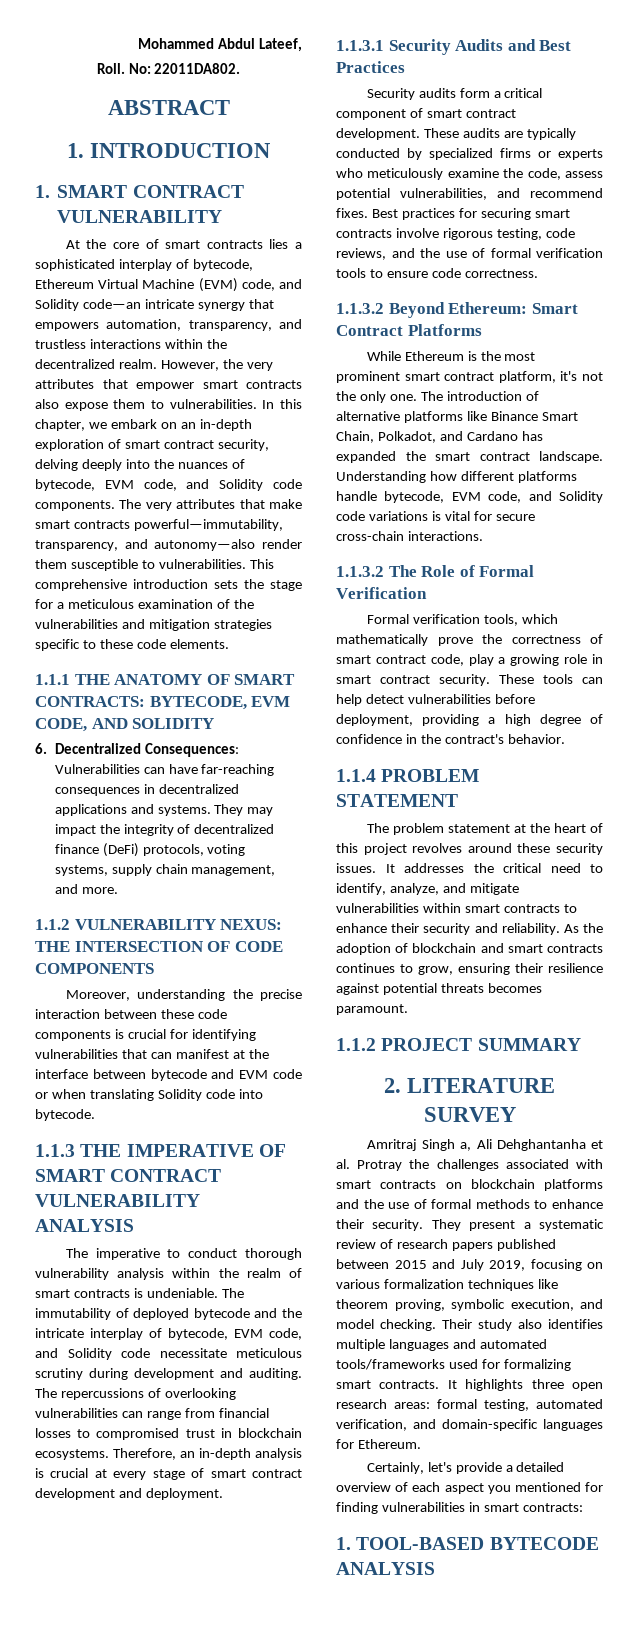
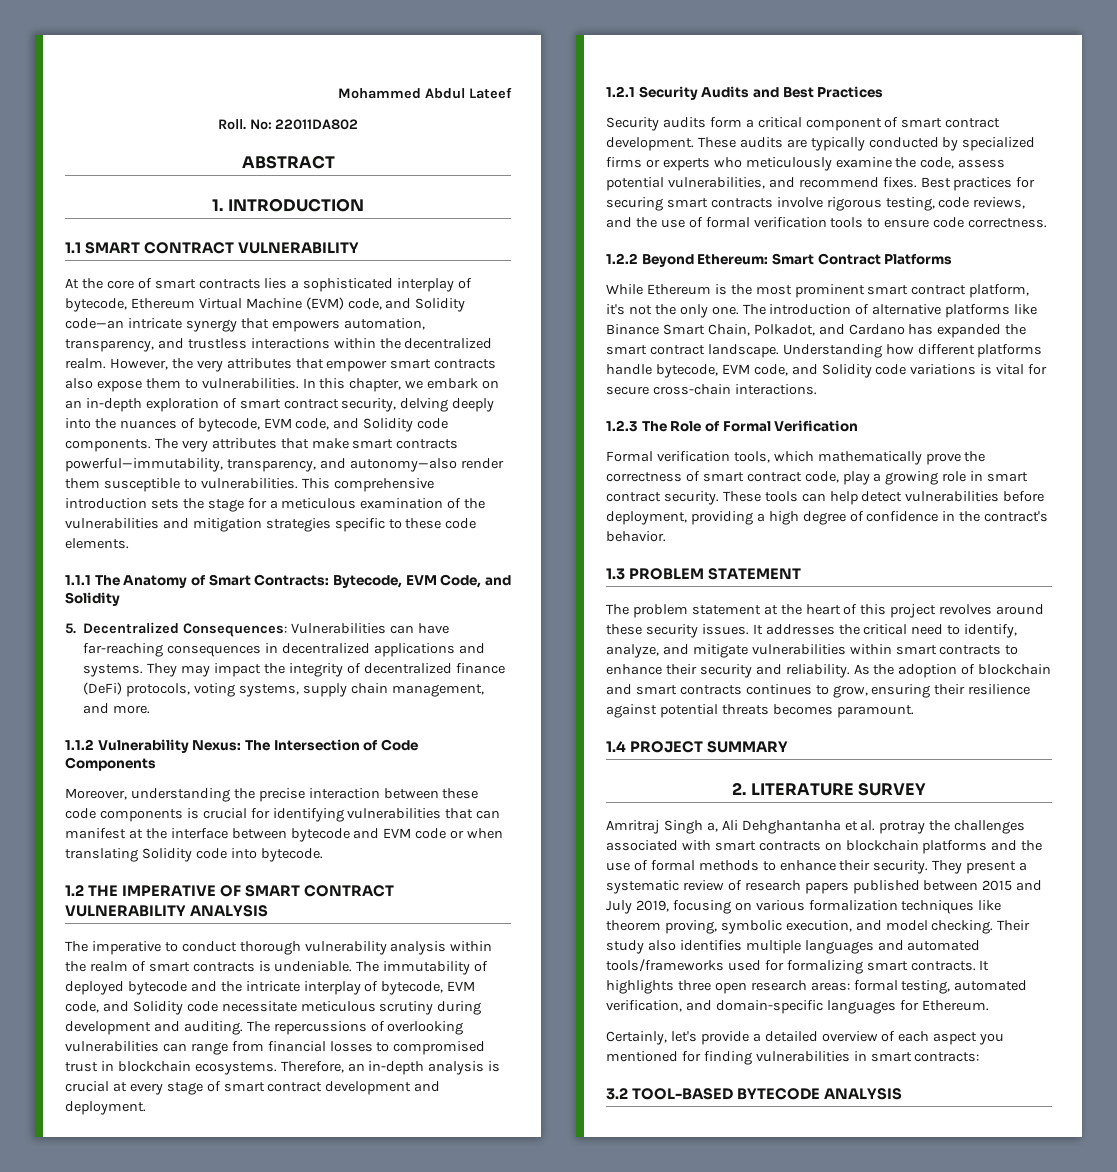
[259,38,302,52] Lateef, -> [469,87,512,99] Lateef
[154,63,241,74] 22011DA802. -> [275,119,359,130] 22011DA802
[35,185,50,198] 1. -> [65,242,81,253] 1.1
[74,674,296,685] [35,696,291,710] [35,718,215,732] [35,743,47,754] THE ANATOMY OF SMART CONTRACTS: BYTECODE, EVM CODE, AND SOLIDITY // 6. -> [94,574,511,588] [65,592,120,606] [65,623,76,634] The Anatomy of Smart Contracts: Bytecode, EVM Code, and Solidity // 5.
[74,919,283,930] [35,941,283,952] [35,963,154,974] VULNERABILITY NEXUS: THE INTERSECTION OF CODE COMPONENTS -> [97,739,418,753] [65,757,156,771] Vulnerability Nexus: The Intersection of Code Components
[35,1144,75,1157] 1.1.3 -> [65,885,84,896] 1.2
[336,40,384,51] 1.1.3.1 -> [606,86,635,97] 1.2.1
[336,303,384,314] 1.1.3.2 -> [606,253,638,264] 1.2.2
[336,566,384,577] 1.1.3.2 -> [606,420,638,432] 1.2.3
[336,769,376,782] 1.1.4 -> [606,568,625,580] 1.3
[336,1038,376,1051] 1.1.2 -> [606,741,626,752] 1.4
[357,1160,403,1171] Protray -> [879,821,926,834] protray
[336,1537,351,1550] 1. -> [606,1088,628,1100] 3.2

